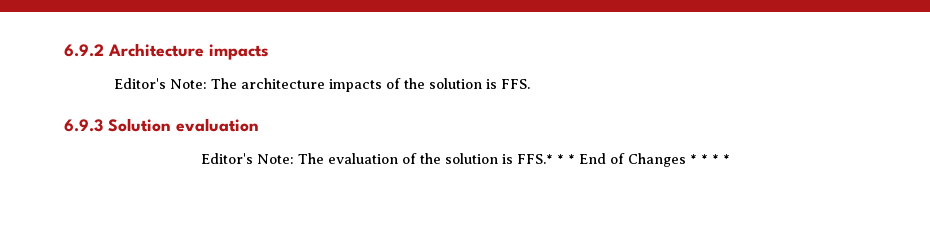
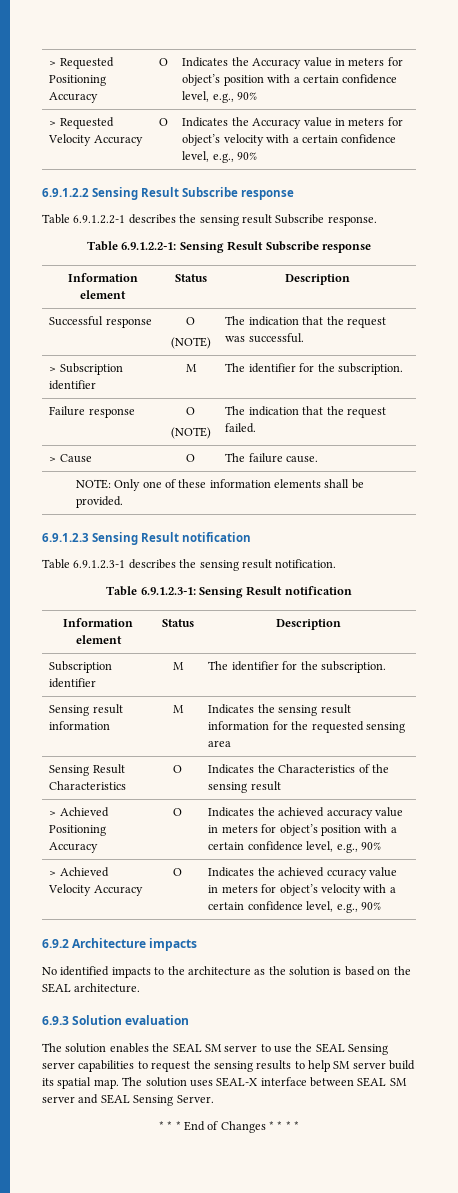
[64,43,269,60] [114,78,531,92] [64,118,259,132] [200,153,553,164] 6.9.2 Architecture impacts // Editor's Note: The architecture impacts of the solution is FFS. // 6.9.3 Solution evaluation // Editor's Note: The evaluation of the solution is FFS.* -> [49,57,114,69] [49,75,107,86] [49,92,99,103] [158,58,168,66] [182,57,403,69] [182,74,398,86] [182,91,258,103] [49,117,114,129] [48,134,143,146] [158,118,168,126] [182,117,403,129] [182,134,397,146] [182,151,258,163] [42,187,295,200] [42,214,377,226] [87,241,371,253] [67,273,138,282] [80,290,126,299] [174,274,207,282] [284,274,350,285] [49,316,152,328] [186,317,195,325] [170,337,211,349] [225,316,386,328] [225,333,304,343] [49,363,123,375] [49,380,97,390] [185,364,197,372] [225,363,403,375] [49,406,135,418] [186,407,195,415] [170,427,211,439] [225,406,386,418] [225,423,257,433] [49,454,92,463] [186,454,195,462] [225,453,319,463] [75,479,364,491] [75,496,123,508] [42,532,252,545] [42,559,337,571] [106,586,352,598] [63,618,133,627] [75,635,122,644] [161,619,194,627] [276,619,341,630] [49,661,113,673] [49,678,97,688] [172,662,184,670] [208,661,386,673] [49,704,123,716] [49,721,111,730] [172,705,184,713] [208,704,351,716] [208,721,405,733] [208,740,232,747] [49,764,125,776] [49,781,127,790] [173,765,182,773] [208,764,389,774] [208,781,281,793] [49,807,109,817] [49,825,107,836] [49,842,99,853] [173,808,182,816] [208,807,403,819] [208,824,397,836] [208,841,381,853] [49,867,109,877] [48,884,143,896] [173,868,182,876] [208,867,397,879] [208,884,396,896] [208,901,381,913] [42,938,198,951] [42,966,411,978] [42,983,141,993] [42,1015,190,1025] [42,1043,389,1055] [42,1060,416,1072] [42,1077,407,1089] [42,1094,214,1106] [158,1121,164,1130] > Requested Positioning Accuracy | O | Indicates the Accuracy value in meters for object’s position with a certain confidence level, e.g., 90% // > Requested Velocity Accuracy | O | Indicates the Accuracy value in meters for object’s velocity with a certain confidence level, e.g., 90% // 6.9.1.2.2 Sensing Result Subscribe response // Table 6.9.1.2.2-1 describes the sensing result Subscribe response. // Table 6.9.1.2.2-1: Sensing Result Subscribe response // Information element | Status | Description // Successful response | O // (NOTE) | The indication that the request was successful. // > Subscription identifier | M | The identifier for the subscription. // Failure response | O // (NOTE) | The indication that the request failed. // > Cause | O | The failure cause. // NOTE: Only one of these information elements shall be provided. // 6.9.1.2.3 Sensing Result notification // Table 6.9.1.2.3-1 describes the sensing result notification. // Table 6.9.1.2.3-1: Sensing Result notification // Information element | Status | Description // Subscription identifier | M | The identifier for the subscription. // Sensing result information | M | Indicates the sensing result information for the requested sensing area // Sensing Result Characteristics | O | Indicates the Characteristics of the sensing result // > Achieved Positioning Accuracy | O | Indicates the achieved accuracy value in meters for object’s position with a certain confidence level, e.g., 90% // > Achieved Velocity Accuracy | O | Indicates the achieved ccuracy value in meters for object’s velocity with a certain confidence level, e.g., 90% // 6.9.2 Architecture impacts // No identified impacts to the architecture as the solution is based on the SEAL architecture. // 6.9.3 Solution evaluation // The solution enables the SEAL SM server to use the SEAL Sensing server capabilities to request the sensing results to help SM server build its spatial map. The solution uses SEAL-X interface between SEAL SM server and SEAL Sensing Server. // *

